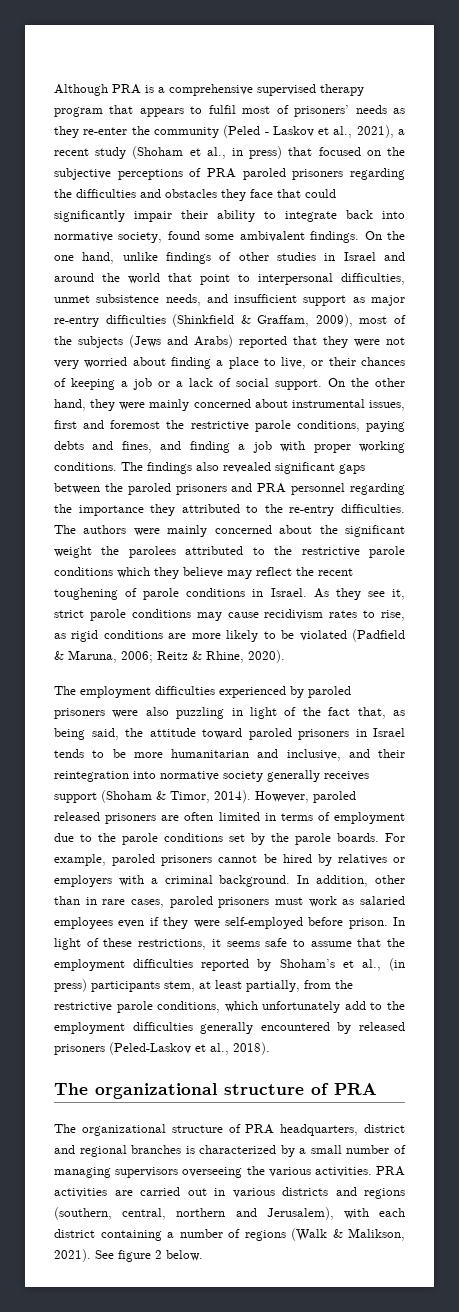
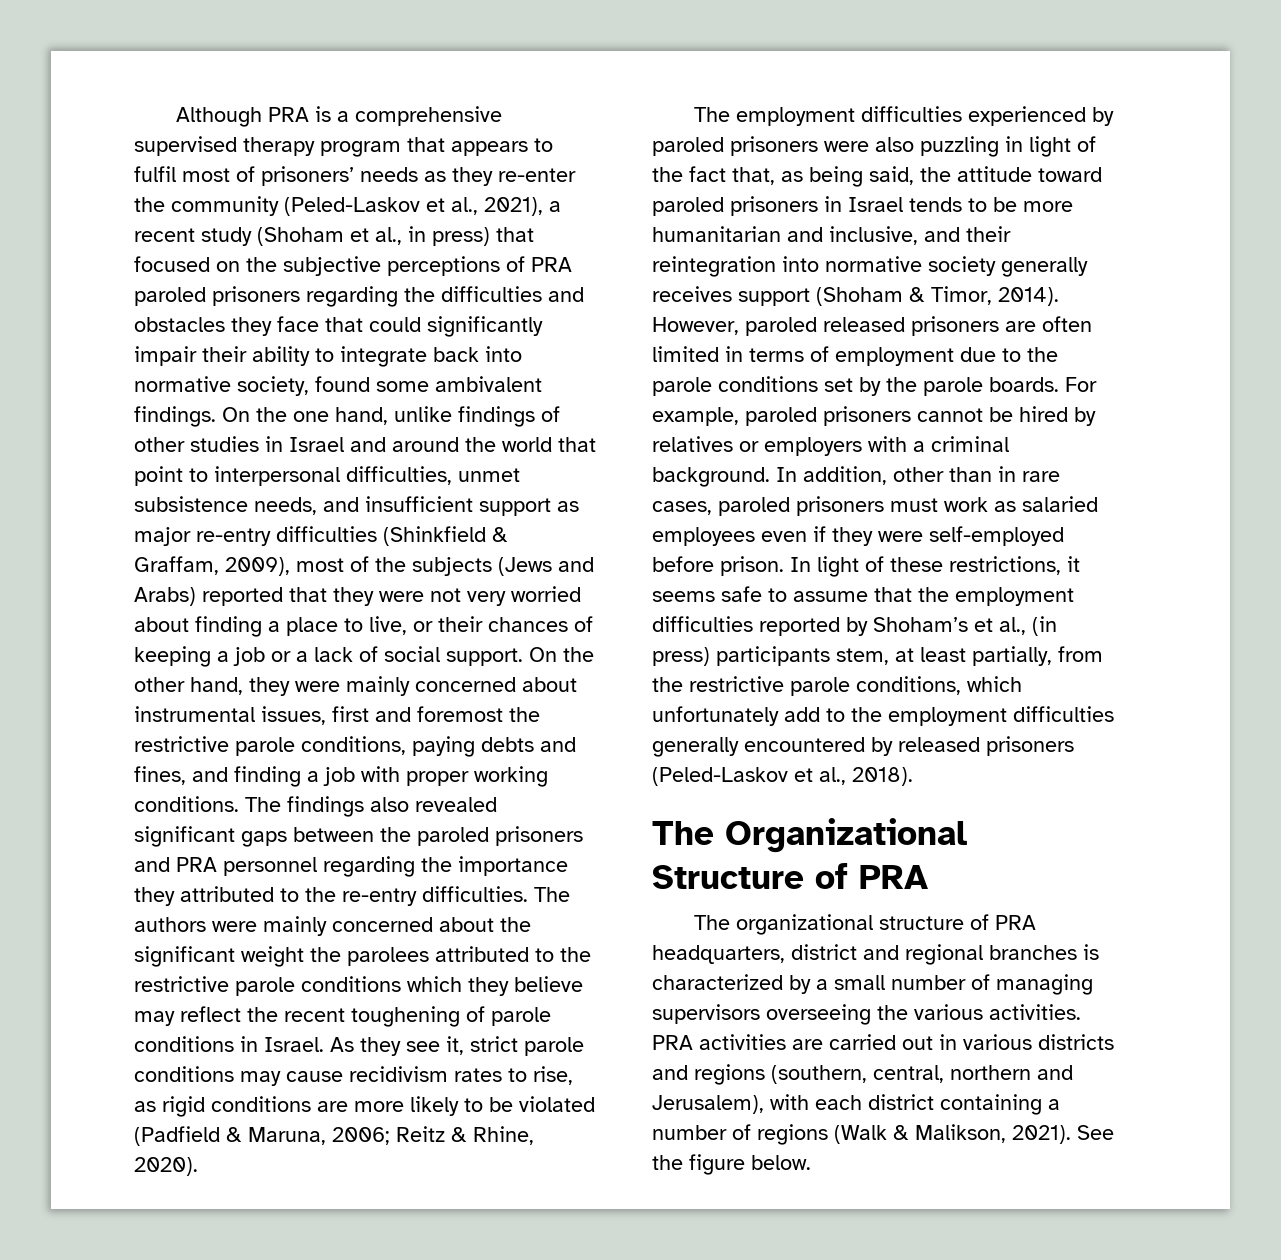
[223,125,314,138] (Peled - Laskov -> [284,197,420,216] (Peled-Laskov
[95,1083,304,1099] organizational structure -> [725,818,967,853] [652,865,804,889] Organizational Structure
[118,1250,162,1262] figure 2 -> [652,1154,745,1175] the figure

